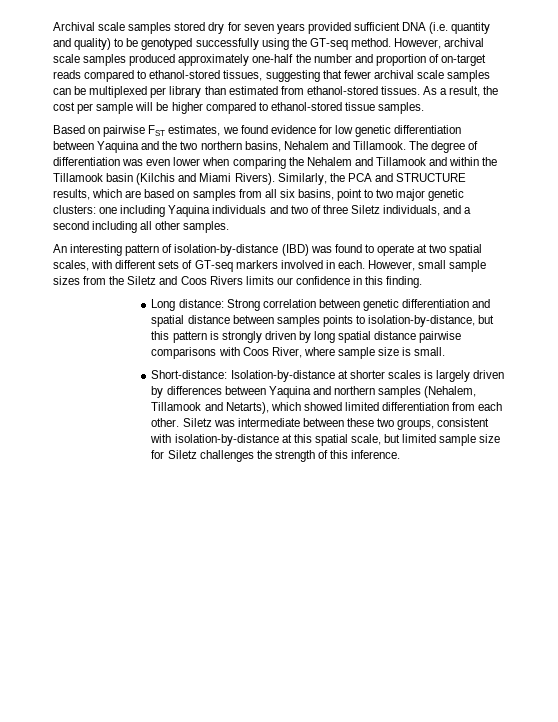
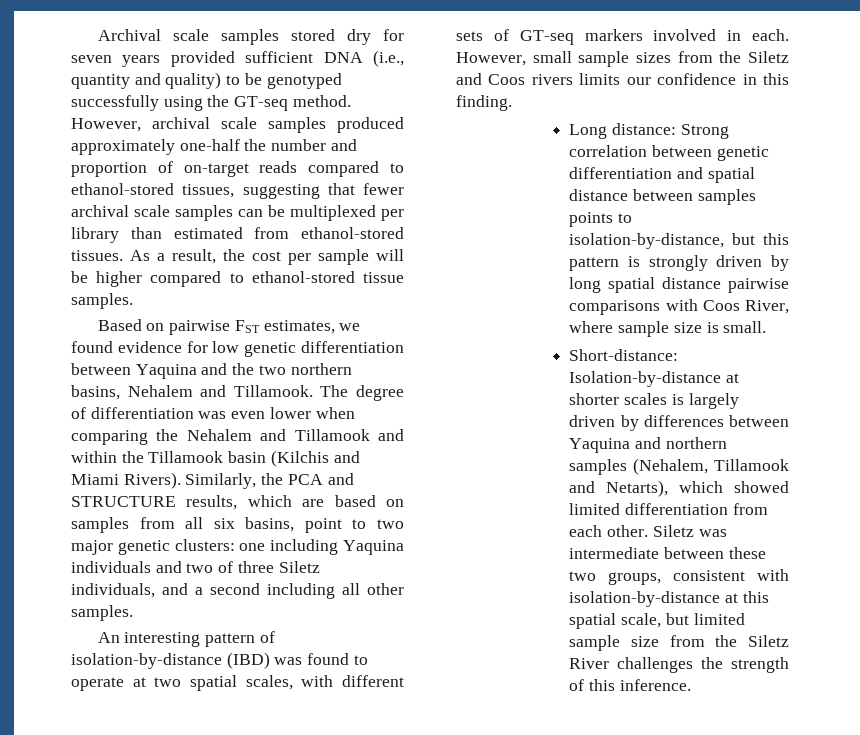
[429,22,449,34] (i.e. -> [373,50,404,67] (i.e.,
[209,276,243,285] Rivers -> [531,74,573,85] rivers
[151,450,197,459] for Siletz -> [669,635,789,647] [569,658,610,669] from the Siletz River

